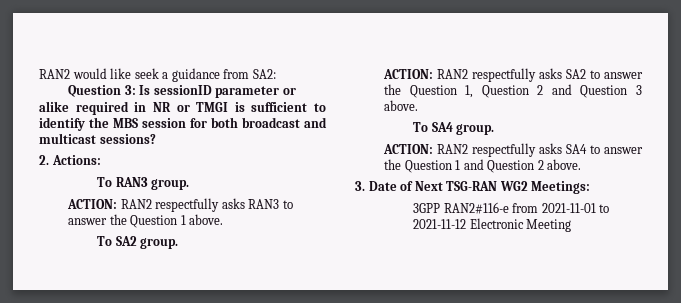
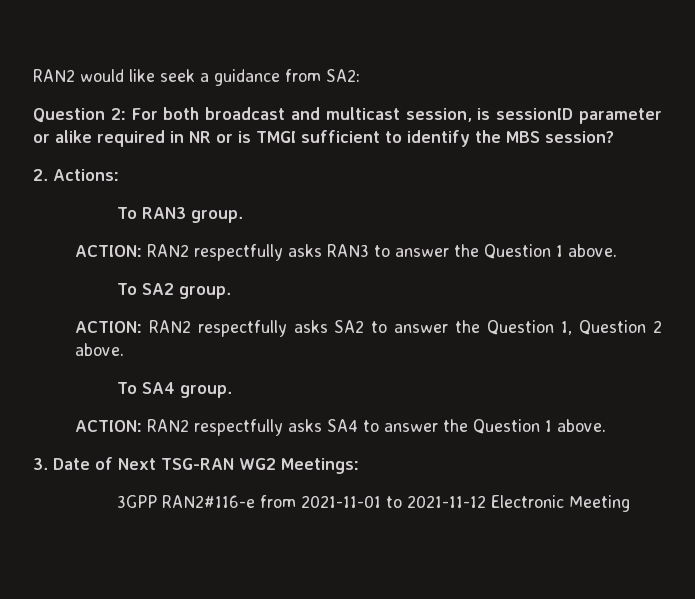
[124,85,151,95] 3: Is -> [110,107,491,122] 2: For both broadcast and multicast session, is
[196,102,245,112] TMGI is -> [238,131,296,143] is TMGI
[142,117,327,128] [39,133,156,144] session for both broadcast and multicast sessions? -> [545,131,614,143] session?
[551,84,642,98] and Question 3 -> (662, 326) none
[463,159,544,173] and Question 2 -> (552, 426) none

